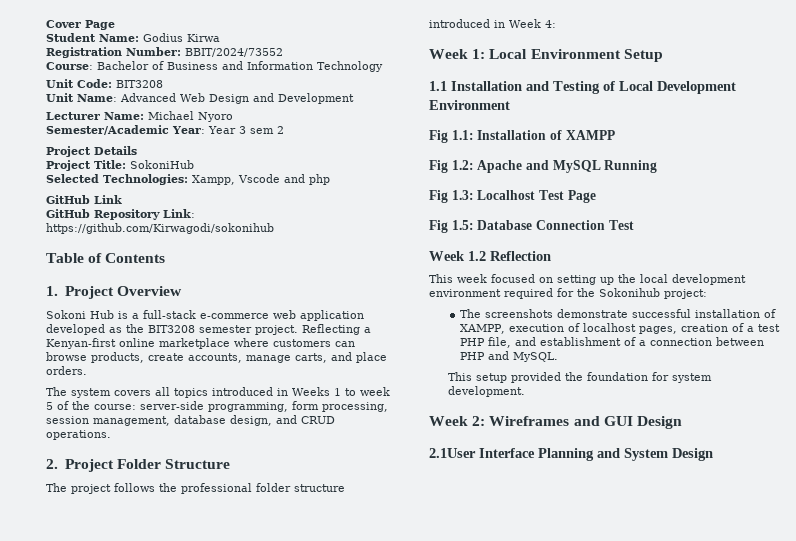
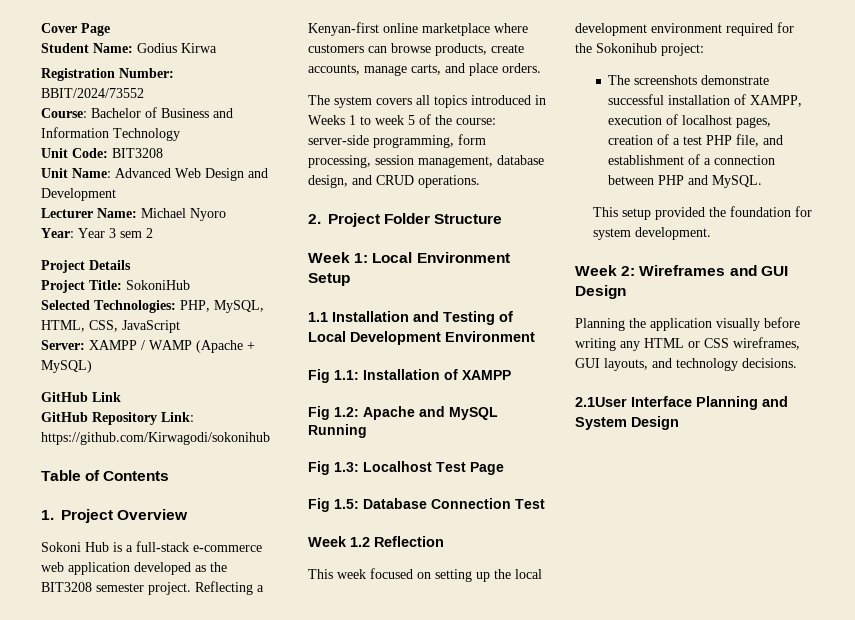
[46,125,169,135] Semester/Academic -> (226, 214) none
[191,174,330,185] Xampp, Vscode and php -> [180,300,264,313] [41,320,180,333] [41,340,255,353] [41,360,92,373] PHP, MySQL, HTML, CSS, JavaScript // Server: XAMPP / WAMP (Apache + MySQL)
[46,483,345,494] [429,19,556,28] // The project follows the professional folder structure introduced in Week 4: -> (503, 219) none
(682, 422) none -> [575,317,800,331] [575,337,800,351] [575,358,797,371] // Planning the application visually before writing any HTML or CSS wireframes, GUI layouts, and technology decisions.

